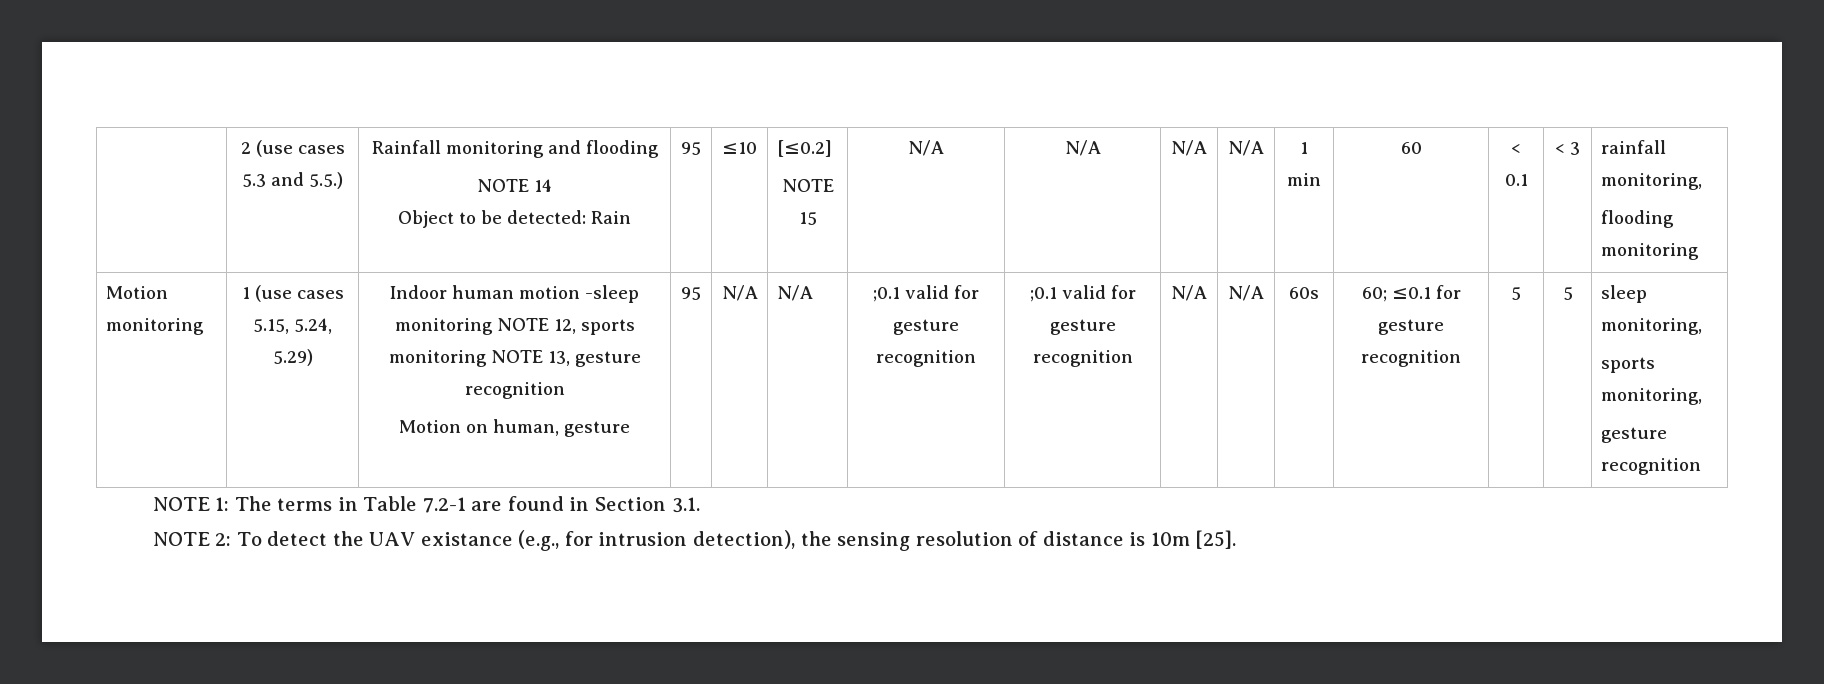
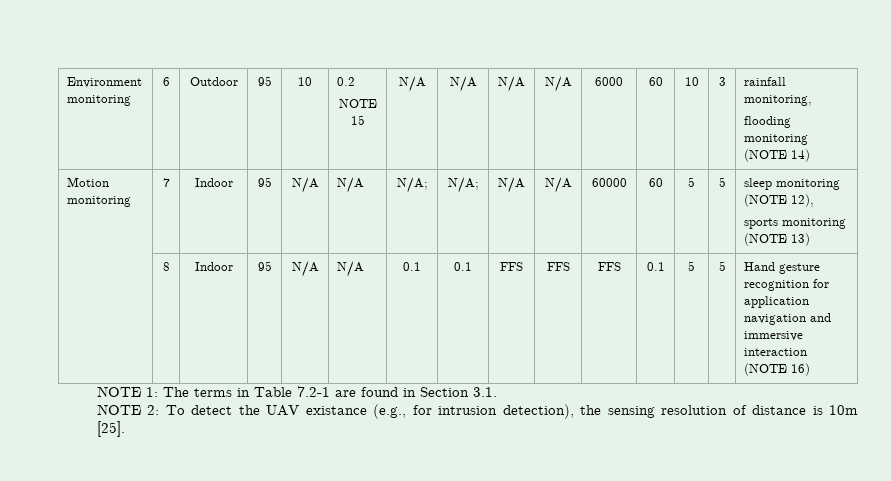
[240,140,345,157] [242,172,343,189] [371,140,659,158] [477,179,552,192] [398,210,631,228] [681,142,701,155] [722,142,757,154] [776,140,832,157] | 2 (use cases 5.3 and 5.5.) | Rainfall monitoring and flooding // NOTE 14 // Object to be detected: Rain | 95 | ≤10 | [≤0.2] -> [67,77,143,88] [67,95,132,106] [162,77,170,86] [189,77,238,86] [257,76,272,86] [298,77,312,86] [337,77,356,86] Environment monitoring | 6 | Outdoor | 95 | 10 | 0.2
[1300,142,1308,154] [1287,173,1321,186] [1400,142,1422,154] [1511,144,1521,154] [1504,174,1528,186] [1555,144,1565,154] 1 min | 60 | < 0.1 | < -> [595,77,623,86] [648,77,663,86] [684,77,699,86] 6000 | 60 | 10 |
(1699, 251) none -> [744,149,811,162] (NOTE 14)
[241,285,344,302] [253,318,332,334] [272,349,313,366] [390,285,639,303] [394,318,635,335] [388,350,641,367] [464,382,565,399] [399,419,630,437] [681,287,701,300] [721,285,758,301] [776,285,813,301] [873,285,979,302] [893,319,959,335] [876,350,976,367] [1029,285,1136,302] [1049,319,1116,335] [1032,350,1133,367] [1171,285,1207,301] [1228,285,1264,301] [1289,287,1319,299] [1361,285,1461,302] [1378,319,1444,335] [1361,350,1461,367] [1511,287,1521,300] [1562,287,1573,300] [1600,285,1647,303] [1600,318,1702,335] [1600,357,1655,373] [1600,388,1702,405] [1600,427,1667,443] [1600,458,1701,475] 1 (use cases 5.15, 5.24, 5.29) | Indoor human motion -sleep monitoring NOTE 12, sports monitoring NOTE 13, gesture recognition // Motion on human, gesture | 95 | N/A | N/A | ;0.1 valid for gesture recognition | ;0.1 valid for gesture recognition | N/A | N/A | 60s | 60; ≤0.1 for gesture recognition | 5 | 5 | sleep monitoring, // sports monitoring, // gesture recognition -> [162,178,170,187] [194,178,233,187] [257,177,272,187] [291,177,319,193] [337,177,365,193] [396,177,428,193] [447,177,479,193] [498,177,525,193] [544,177,572,193] [591,178,627,187] [648,178,663,187] [688,177,695,187] [718,177,726,187] [744,178,841,190] [744,194,815,207] [744,218,847,229] [744,233,811,246] [162,262,170,271] [194,262,233,271] [257,261,272,271] [291,261,319,277] [337,261,365,277] [403,262,421,271] [454,262,472,271] [500,262,523,271] [546,262,570,271] [597,262,621,271] [646,262,665,271] [688,261,695,271] [718,261,726,271] [744,262,821,274] [744,279,830,291] [744,296,810,308] [744,313,832,325] [744,331,804,341] [744,348,808,356] [744,363,811,376] 7 | Indoor | 95 | N/A | N/A | N/A; | N/A; | N/A | N/A | 60000 | 60 | 5 | 5 | sleep monitoring (NOTE 12), // sports monitoring (NOTE 13) // | 8 | Indoor | 95 | N/A | N/A | 0.1 | 0.1 | FFS | FFS | FFS | 0.1 | 5 | 5 | Hand gesture recognition for application navigation and immersive interaction (NOTE 16)

